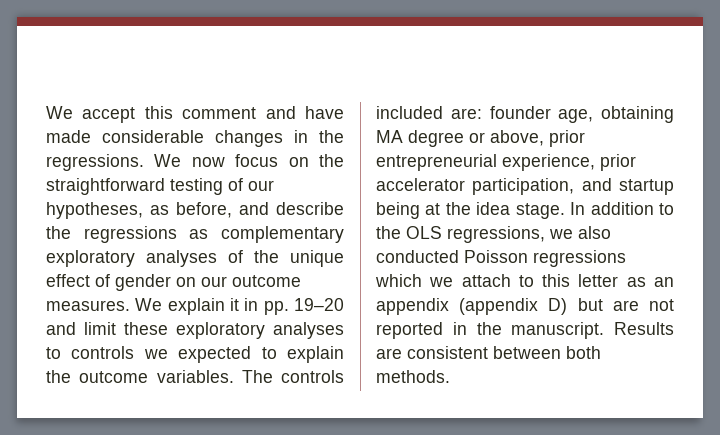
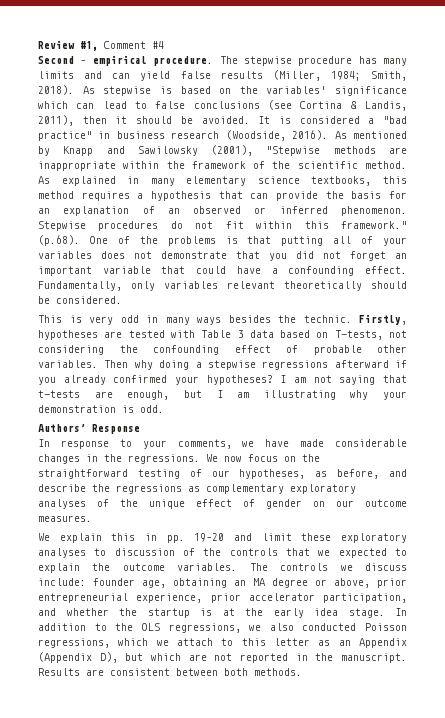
[46,106,296,123] We accept this comment and -> [38,40,164,51] [38,55,407,66] [38,70,407,81] [38,85,407,96] [38,100,407,111] [38,115,407,126] [38,130,407,141] [38,145,407,156] [38,161,407,171] [38,176,407,186] [38,191,408,201] [38,206,407,216] [38,221,407,231] [38,235,407,246] [38,251,407,261] [38,266,408,276] [38,281,407,291] [38,296,122,304] [38,314,407,325] [38,330,408,340] [38,345,407,355] [38,360,407,370] [38,375,408,385] [38,390,407,400] [38,405,164,413] [38,424,140,434] [38,439,255,449] Review #1, Comment #4 // Second – empirical procedure. The stepwise procedure has many limits and can yield false results (Miller, 1984; Smith, 2018). As stepwise is based on the variables' significance which can lead to false conclusions (see Cortina & Landis, 2011), then it should be avoided. It is considered a "bad practice" in business research (Woodside, 2016). As mentioned by Knapp and Sawilowsky (2001), "Stepwise methods are inappropriate within the framework of the scientific method. As explained in many elementary science textbooks, this method requires a hypothesis that can provide the basis for an explanation of an observed or inferred phenomenon. Stepwise procedures do not fit within this framework." (p.68). One of the problems is that putting all of your variables does not demonstrate that you did not forget an important variable that could have a confounding effect. Fundamentally, only variables relevant theoretically should be considered. // This is very odd in many ways besides the technic. Firstly, hypotheses are tested with Table 3 data based on T-tests, not considering the confounding effect of probable other variables. Then why doing a stepwise regressions afterward if you already confirmed your hypotheses? I am not saying that t-tests are enough, but I am illustrating why your demonstration is odd. // Authors’ Response // In response to your comments, we
(130, 305) none -> (92, 518) //
[230,298,239,311] it -> [111,533,136,541] this
[71,346,135,359] controls -> [114,548,311,556] discussion of the controls that
[376,106,482,119] included are: -> [340,563,407,571] [38,578,86,586] we discuss include:
(674, 114) none -> [234,580,246,586] an
[619,179,674,195] [376,202,420,219] startup being -> [66,608,212,618] whether the startup is
(471, 208) none -> [273,608,304,618] early
[533,250,626,267] regressions -> [38,638,110,648] regressions,
[376,298,603,315] appendix (appendix D) but -> [358,638,407,648] [38,652,181,663] Appendix (Appendix D), but which

